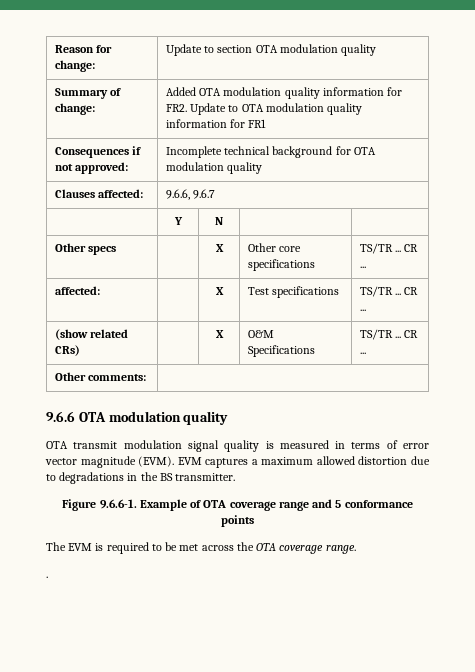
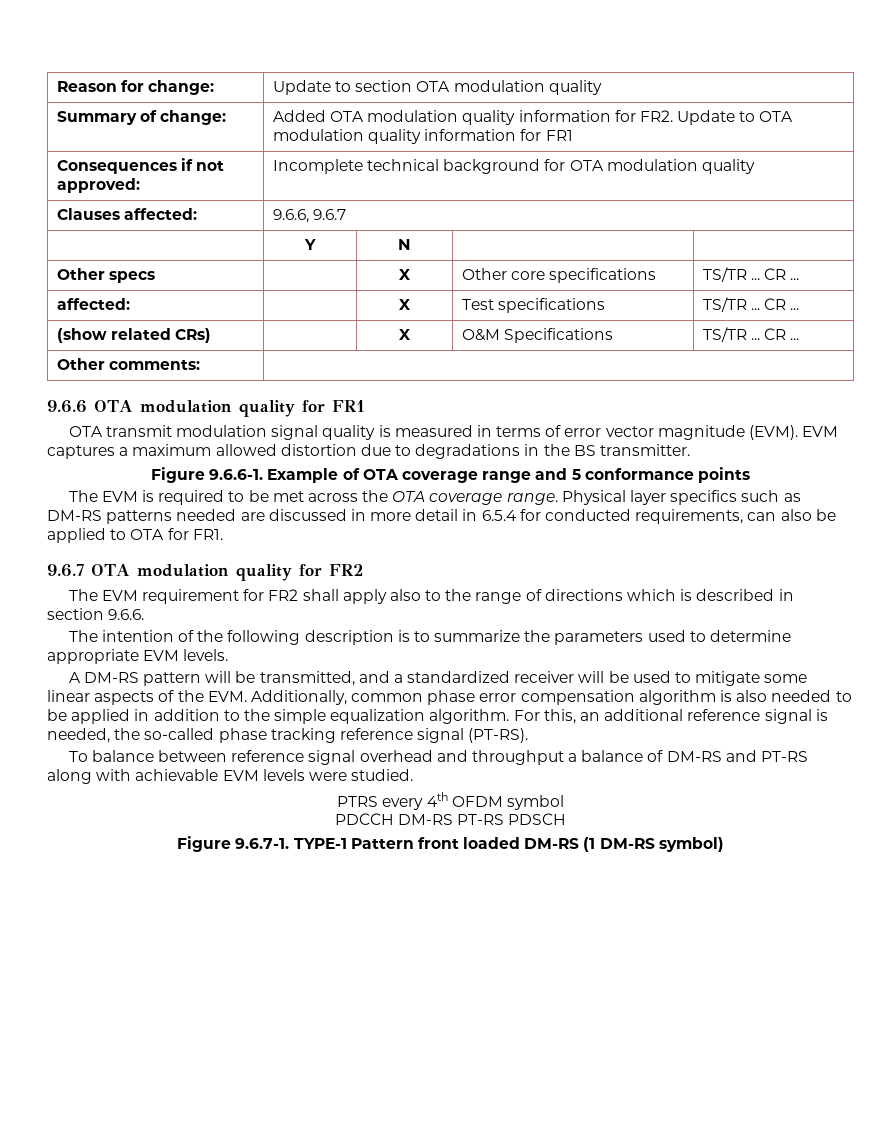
(229, 418) none -> [301,400,365,412] for FR1
[46,576,48,578] // . -> [561,490,801,505] [47,509,836,524] [47,528,223,543] [47,564,363,581] [68,589,794,604] [47,608,145,620] [68,630,791,645] [47,649,229,664] [68,671,808,686] [47,690,852,705] [47,709,828,724] [47,728,529,743] [68,750,808,765] [47,769,414,784] [337,792,564,810] [334,813,567,825] [177,836,724,852] Physical layer specifics such as DM-RS patterns needed are discussed in more detail in 6.5.4 for conducted requirements, can also be applied to OTA for FR1. // 9.6.7 OTA modulation quality for FR2 // The EVM requirement for FR2 shall apply also to the range of directions which is described in section 9.6.6. // The intention of the following description is to summarize the parameters used to determine appropriate EVM levels. // A DM-RS pattern will be transmitted, and a standardized receiver will be used to mitigate some linear aspects of the EVM. Additionally, common phase error compensation algorithm is also needed to be applied in addition to the simple equalization algorithm. For this, an additional reference signal is needed, the so-called phase tracking reference signal (PT-RS). // To balance between reference signal overhead and throughput a balance of DM-RS and PT-RS along with achievable EVM levels were studied. // PTRS every 4th OFDM symbol // PDCCH DM-RS PT-RS PDSCH // Figure 9.6.7-1. TYPE-1 Pattern front loaded DM-RS (1 DM-RS symbol)

